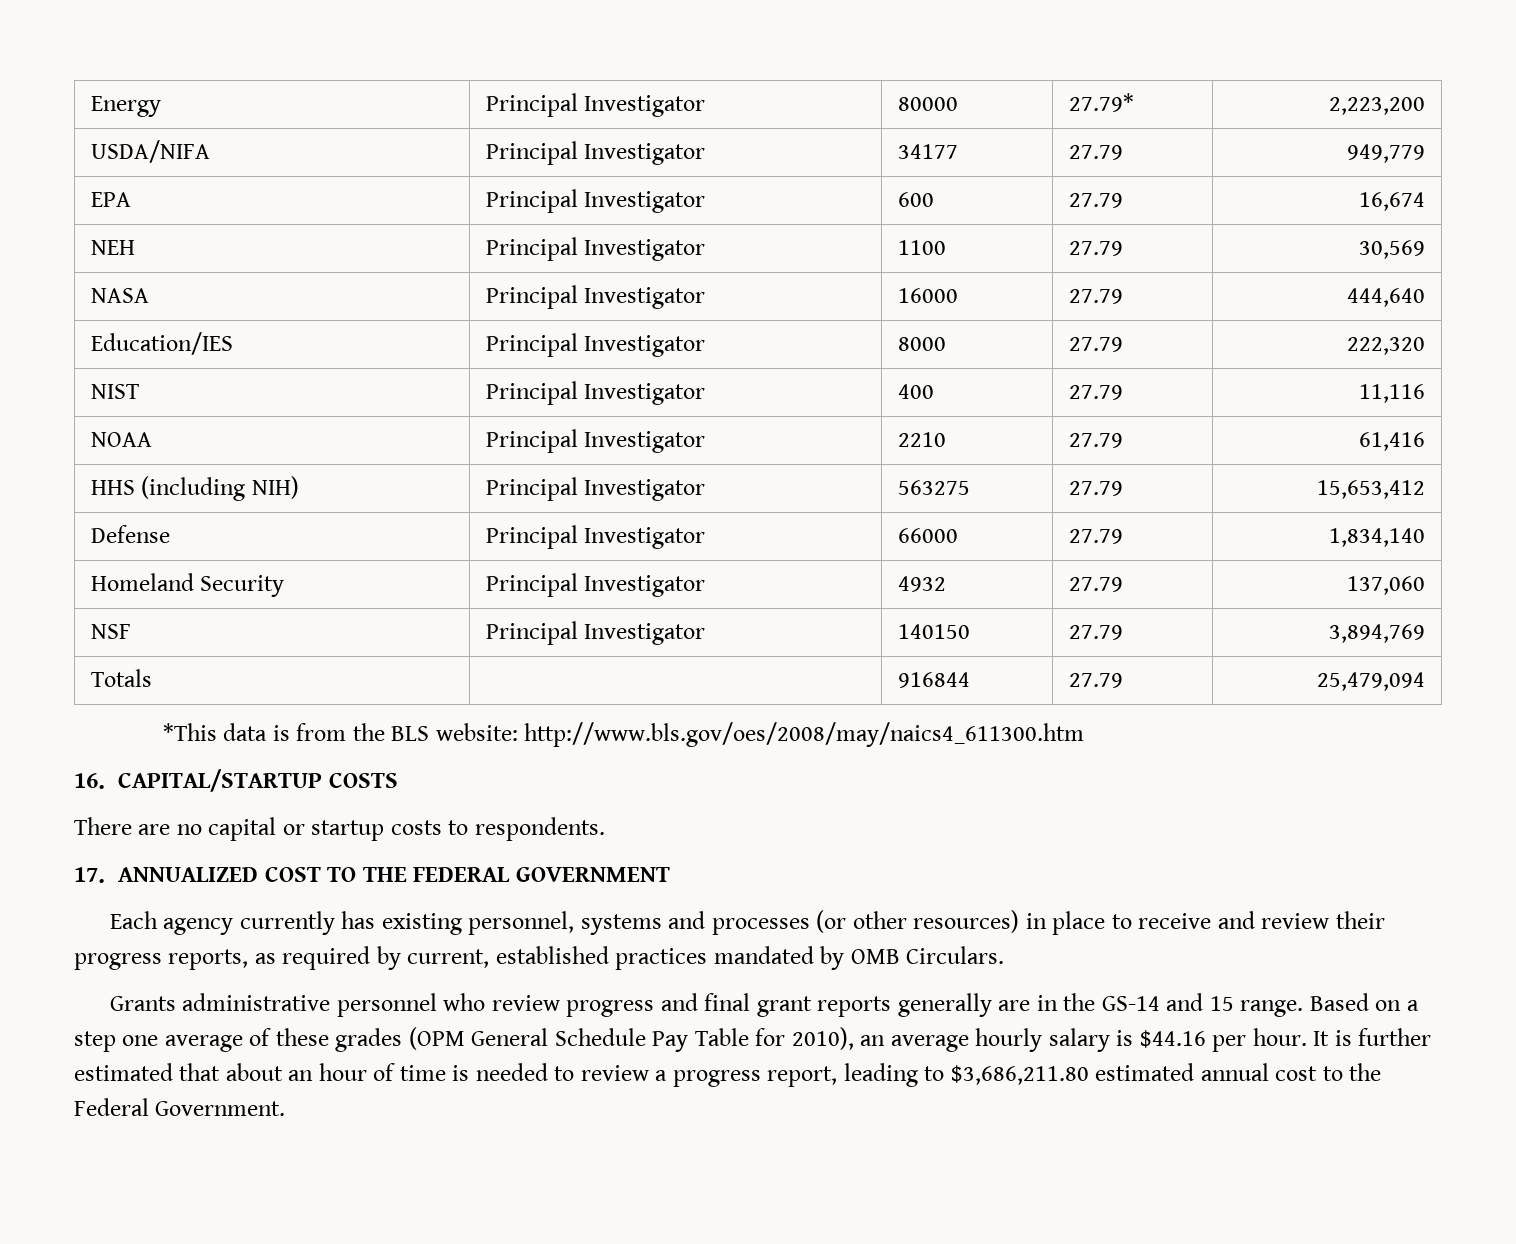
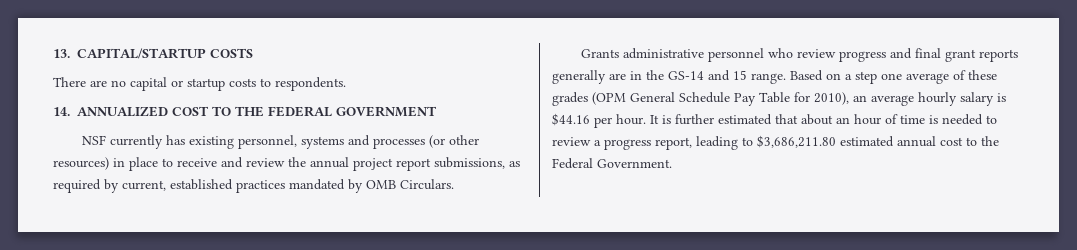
[90,96,161,117] [485,93,706,117] [897,97,958,111] [1068,93,1134,112] [1329,97,1426,115] [90,140,210,163] [485,141,706,165] [897,144,958,159] [1068,145,1123,160] [1347,144,1426,163] [90,192,131,207] [485,189,706,213] [897,192,934,207] [1068,193,1123,208] [1359,192,1426,211] [90,240,135,255] [485,237,706,261] [897,240,946,255] [1068,241,1123,256] [1359,240,1426,259] [90,288,149,303] [485,285,706,309] [897,288,958,303] [1068,289,1123,304] [1347,288,1426,307] [90,332,233,355] [485,333,706,357] [897,337,946,351] [1068,337,1123,352] [1347,337,1426,355] [90,384,139,399] [485,381,706,405] [897,384,934,399] [1068,385,1123,400] [1359,384,1426,403] [90,432,152,447] [485,429,706,453] [897,432,946,447] [1068,433,1123,448] [1359,432,1426,451] [90,476,299,501] [485,477,706,501] [897,480,970,495] [1068,481,1123,496] [1317,480,1426,499] [90,525,170,543] [485,525,706,549] [897,528,958,543] [1068,529,1123,544] [1329,528,1426,547] [90,573,285,597] [485,573,706,597] [897,576,946,592] [1068,577,1123,592] [1347,576,1426,595] [90,624,131,639] [485,621,706,645] [897,624,970,639] [1068,625,1123,640] [1329,624,1426,643] [90,669,152,687] [897,672,970,688] [1068,673,1123,688] [1317,672,1426,691] [162,722,1085,747] [74,773,105,789] Energy | Principal Investigator | 80000 | 27.79* | 2,223,200 // USDA/NIFA | Principal Investigator | 34177 | 27.79 | 949,779 // EPA | Principal Investigator | 600 | 27.79 | 16,674 // NEH | Principal Investigator | 1100 | 27.79 | 30,569 // NASA | Principal Investigator | 16000 | 27.79 | 444,640 // Education/IES | Principal Investigator | 8000 | 27.79 | 222,320 // NIST | Principal Investigator | 400 | 27.79 | 11,116 // NOAA | Principal Investigator | 2210 | 27.79 | 61,416 // HHS (including NIH) | Principal Investigator | 563275 | 27.79 | 15,653,412 // Defense | Principal Investigator | 66000 | 27.79 | 1,834,140 // Homeland Security | Principal Investigator | 4932 | 27.79 | 137,060 // NSF | Principal Investigator | 140150 | 27.79 | 3,894,769 // Totals | | 916844 | 27.79 | 25,479,094 // *This data is from the BLS website: http://www.bls.gov/oes/2008/may/naics4_611300.htm // 16. -> [53,49,70,58] 13.
[74,867,105,883] 17. -> [53,107,70,116] 14.
[109,911,234,935] Each agency -> [82,135,107,145] NSF
[1335,911,1385,929] [74,949,249,970] their progress reports, -> [288,157,505,171] the annual project report submissions,

